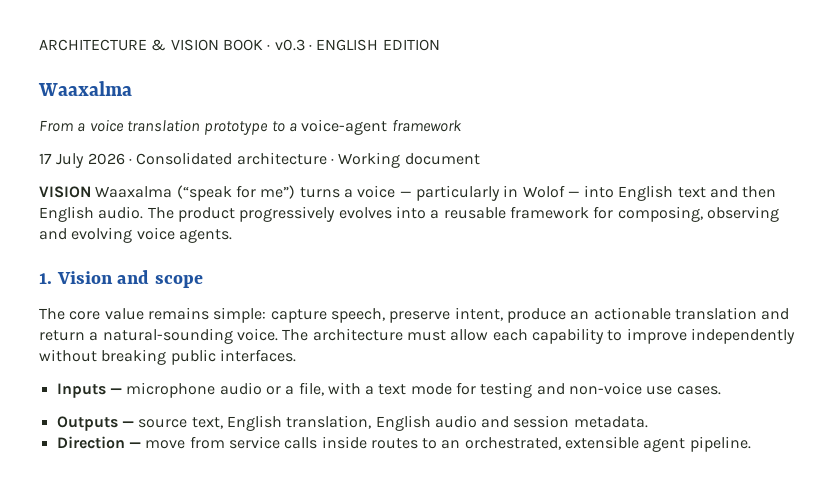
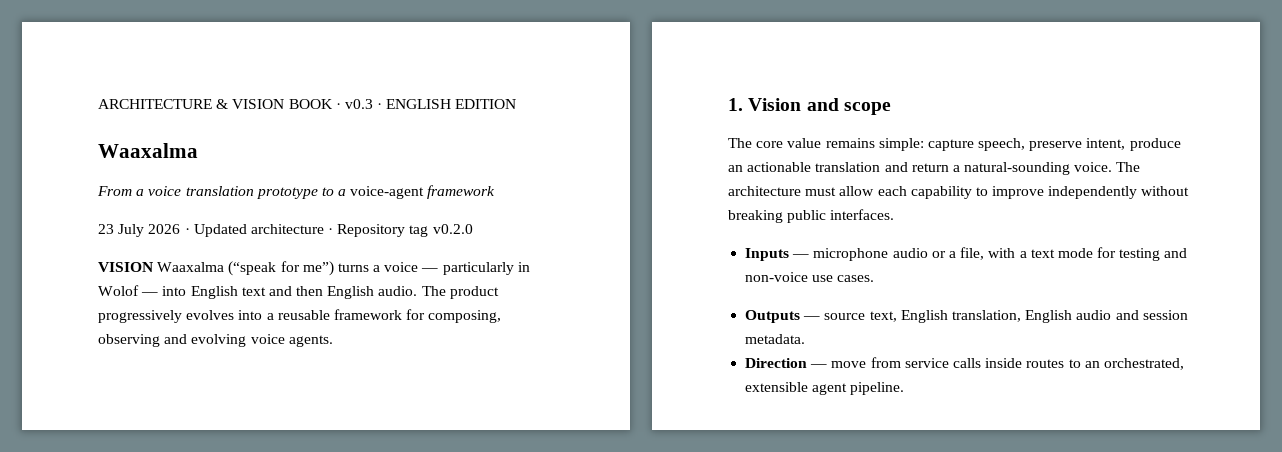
[39,153,52,164] 17 -> [98,224,114,234] 23
[136,152,233,165] Consolidated -> [193,224,247,237] Updated
[338,152,480,168] Working document -> [337,224,473,237] Repository tag v0.2.0

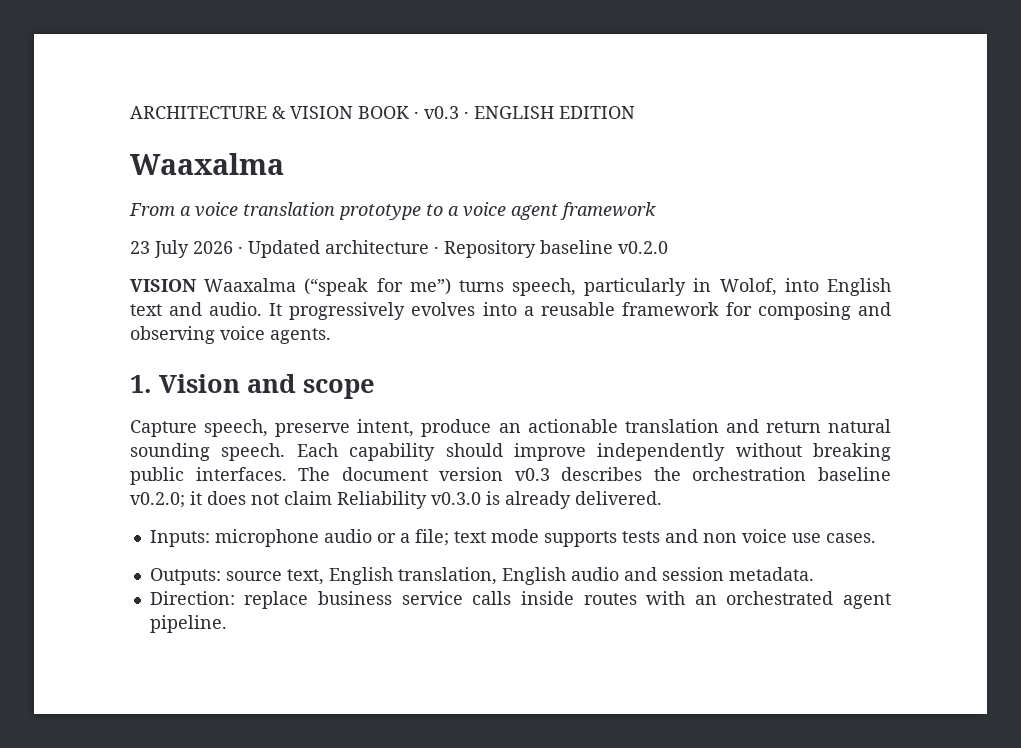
[350,186,425,199] voice-agent -> [463,202,558,220] voice agent
[409,225,429,237] tag -> [540,240,613,254] baseline
[373,262,530,275] [98,285,499,299] a voice — particularly in Wolof — into English text and then English audio. The product -> [512,278,891,296] [130,302,283,316] speech, particularly in Wolof, into English text and audio. It
[428,310,502,323] [98,334,247,347] composing, observing and evolving -> [757,302,892,320] [130,326,215,344] composing and observing
[728,138,974,151] The core value remains simple: capture -> [130,420,197,437] Capture
[952,162,1141,175] [728,186,988,199] a natural-sounding voice. The architecture must allow each capability to -> [828,419,892,433] [130,443,503,461] natural sounding speech. Each capability should
[745,247,1188,261] [745,272,809,282] // Inputs — microphone audio or a file, with a text mode for testing and non-voice -> [298,467,891,481] [130,491,662,509] [149,529,787,547] The document version v0.3 describes the orchestration baseline v0.2.0; it does not claim Reliability v0.3.0 is already delivered. // Inputs: microphone audio or a file; text mode supports tests and non voice
[745,310,821,323] Outputs — -> [149,568,221,585] Outputs:
[745,357,1184,370] [745,382,809,392] Direction — move from service calls inside routes to an orchestrated, extensible -> [149,591,834,609] Direction: replace business service calls inside routes with an orchestrated

